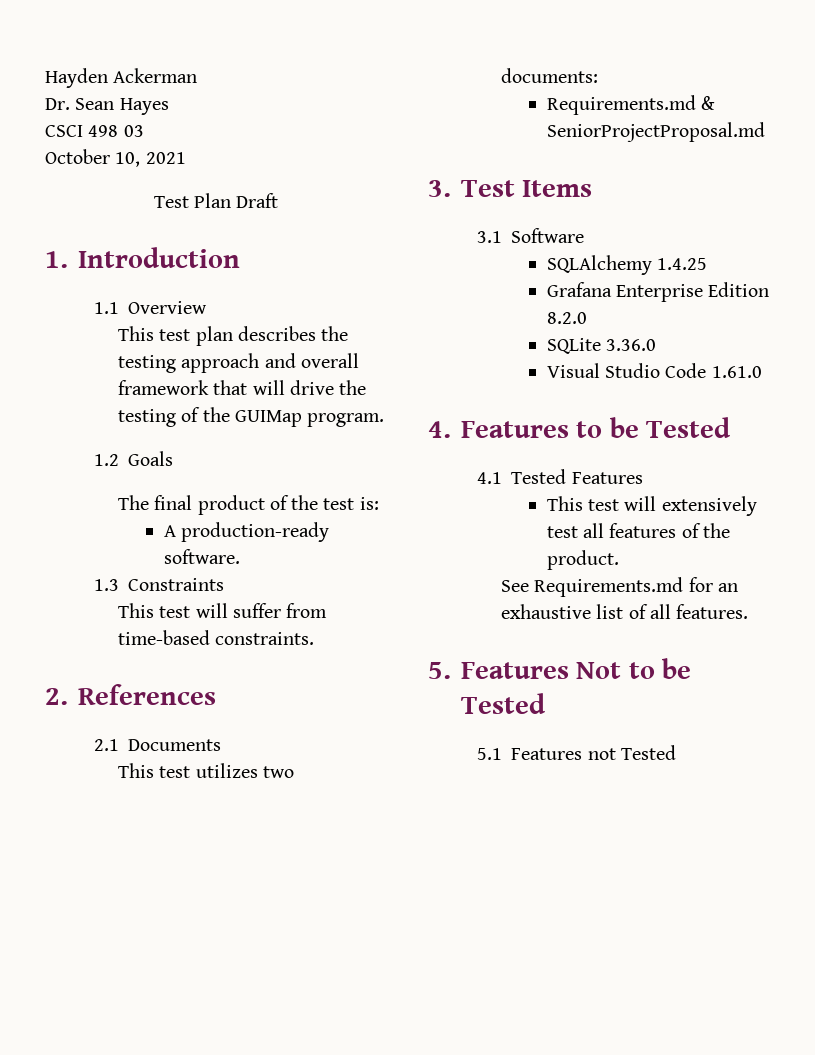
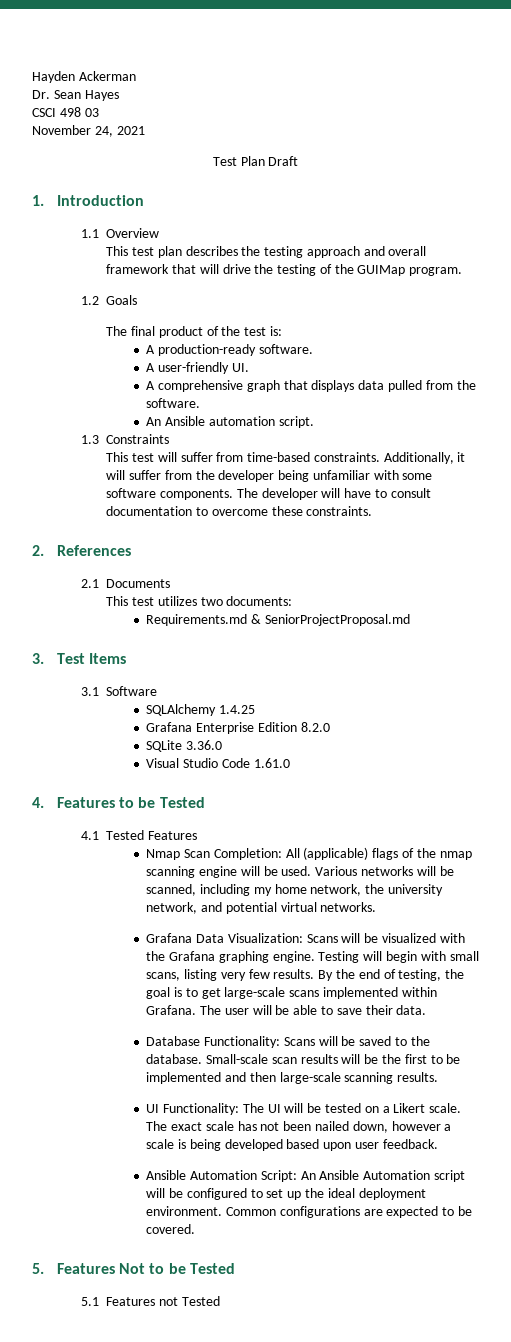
[45,149,141,167] October 10, -> [32,125,113,137] November 24,
(240, 556) none -> [146,362,249,374] [146,380,476,392] [146,398,201,408] [146,416,314,428] // A user-friendly UI. // A comprehensive graph that displays data pulled from the software. // An Ansible automation script.
(315, 638) none -> [383,452,466,464] [106,470,433,482] [106,488,431,500] [106,506,373,516] Additionally, it will suffer from the developer being unfamiliar with some software components. The developer will have to consult documentation to overcome these constraints.
[546,496,757,516] [546,523,730,538] [546,550,619,570] [501,577,738,597] [501,604,749,619] This test will extensively test all features of the product. // See Requirements.md for an exhaustive list of all features. -> [146,847,472,860] [146,866,454,878] [146,884,443,896] [146,902,377,914] [146,933,465,943] [146,951,479,963] [146,969,465,981] [146,987,437,999] [146,1005,427,1015] [146,1036,430,1048] [146,1054,461,1064] [146,1072,439,1084] [146,1103,462,1115] [146,1121,452,1133] [146,1139,438,1151] [146,1170,465,1182] [146,1188,426,1200] [146,1206,472,1218] [146,1224,196,1234] Nmap Scan Completion: All (applicable) flags of the nmap scanning engine will be used. Various networks will be scanned, including my home network, the university network, and potential virtual networks. // Grafana Data Visualization: Scans will be visualized with the Grafana graphing engine. Testing will begin with small scans, listing very few results. By the end of testing, the goal is to get large-scale scans implemented within Grafana. The user will be able to save their data. // Database Functionality: Scans will be saved to the database. Small-scale scan results will be the first to be implemented and then large-scale scanning results. // UI Functionality: The UI will be tested on a Likert scale. The exact scale has not been nailed down, however a scale is being developed based upon user feedback. // Ansible Automation Script: An Ansible Automation script will be configured to set up the ideal deployment environment. Common configurations are expected to be covered.

